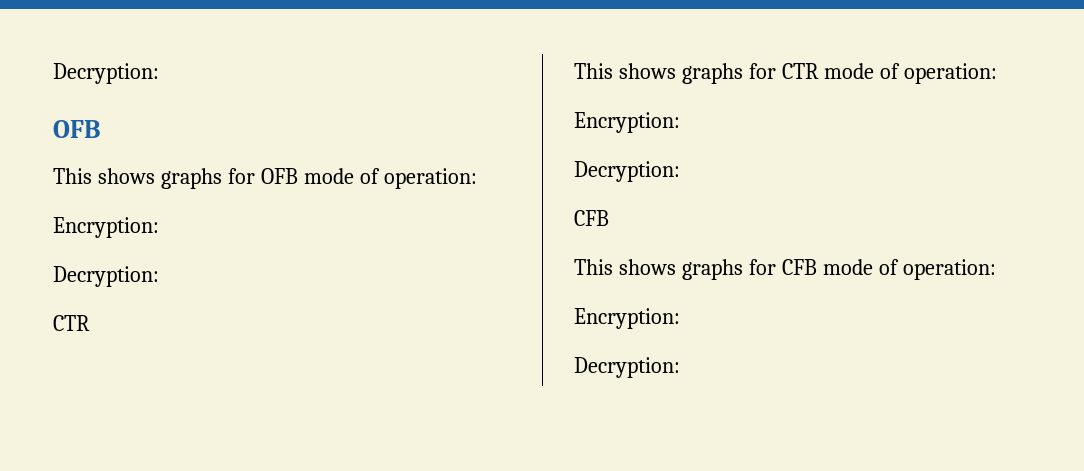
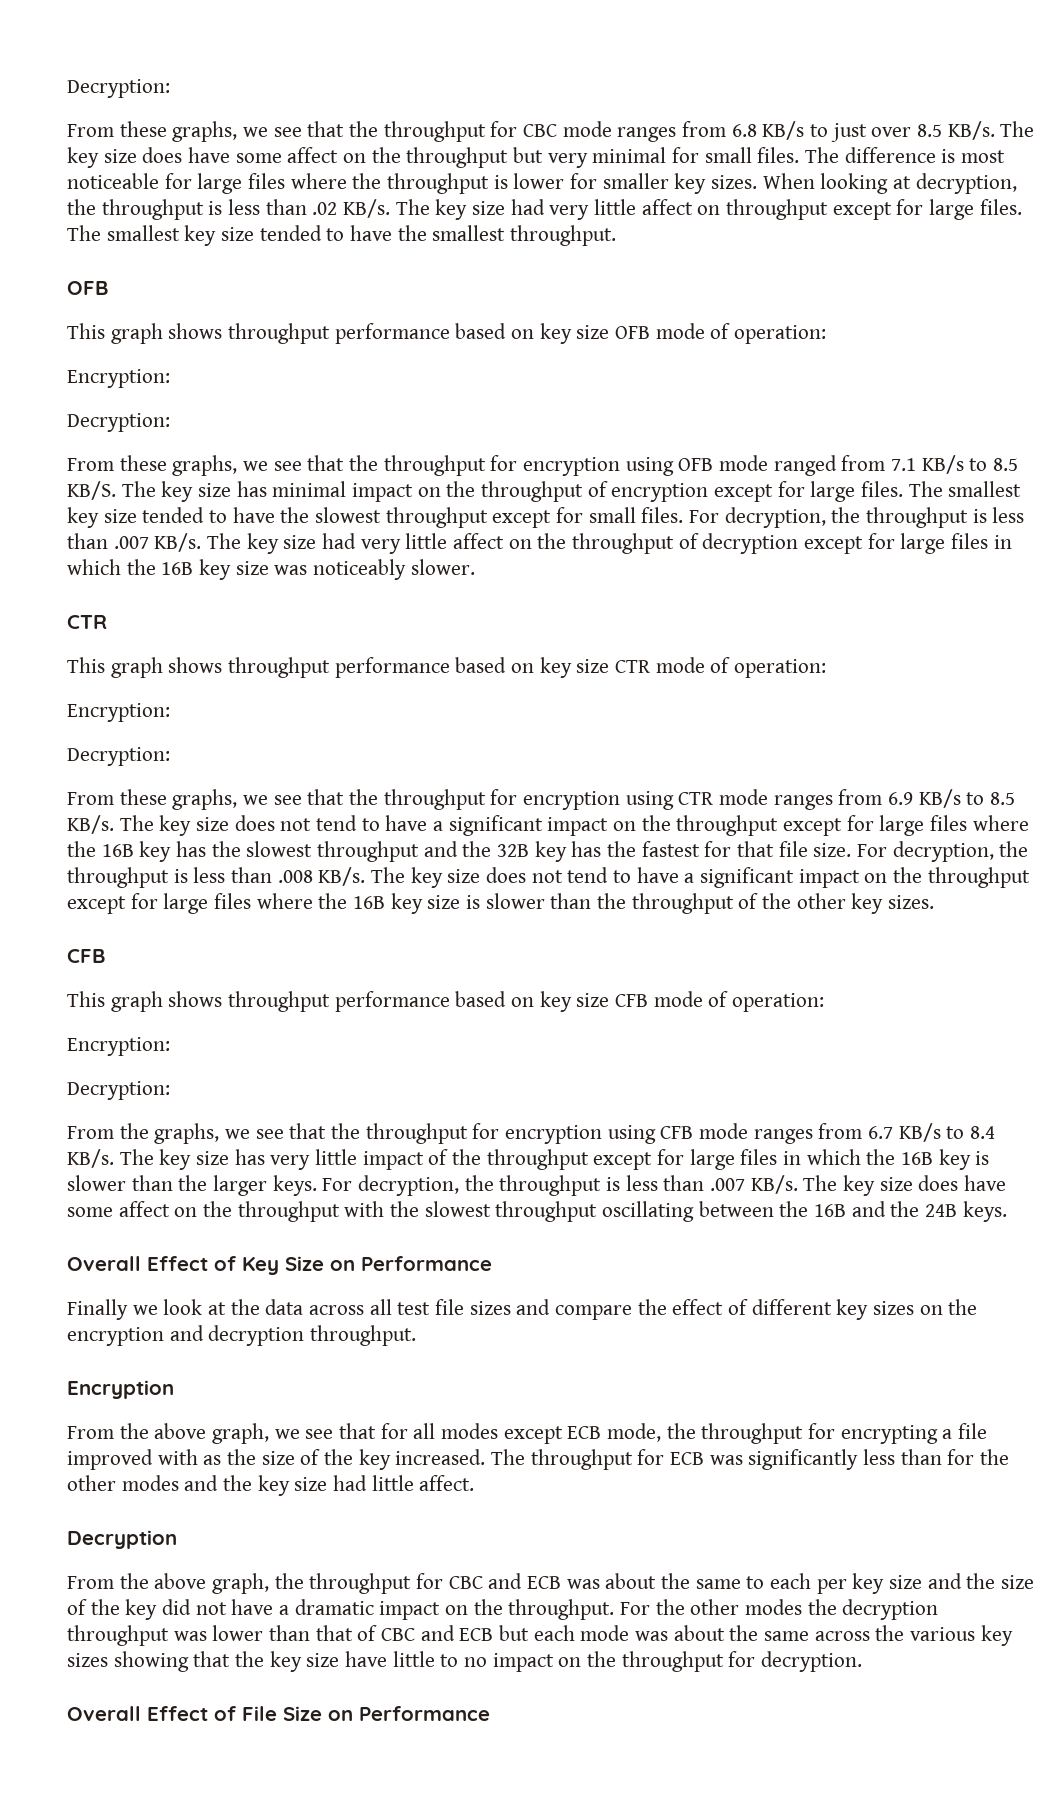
[53,63,159,84] [53,120,100,138] [53,168,255,189] Decryption: // OFB // This shows graphs for -> [67,79,170,98] [67,121,1035,142] [67,147,1006,168] [67,173,1017,194] [67,199,1022,220] [67,225,617,246] [67,281,108,295] [67,323,610,344] Decryption: // From these graphs, we see that the throughput for CBC mode ranges from 6.8 KB/s to just over 8.5 KB/s. The key size does have some affect on the throughput but very minimal for small files. The difference is most noticeable for large files where the throughput is lower for smaller key sizes. When looking at decryption, the throughput is less than .02 KB/s. The key size had very little affect on throughput except for large files. The smallest key size tended to have the smallest throughput. // OFB // This graph shows throughput performance based on key size
[53,315,90,331] [574,63,776,84] CTR // This shows graphs for -> [67,455,1019,476] [67,481,1022,502] [67,507,1025,528] [67,533,1012,554] [67,559,475,580] [67,615,107,629] [67,657,610,678] From these graphs, we see that the throughput for encryption using OFB mode ranged from 7.1 KB/s to 8.5 KB/S. The key size has minimal impact on the throughput of encryption except for large files. The smallest key size tended to have the slowest throughput except for small files. For decryption, the throughput is less than .007 KB/s. The key size had very little affect on the throughput of decryption except for large files in which the 16B key size was noticeably slower. // CTR // This graph shows throughput performance based on key size
[574,210,609,226] [574,259,776,280] CFB // This shows graphs for -> [67,789,1016,810] [67,815,1029,836] [67,841,1029,862] [67,867,1030,888] [67,893,935,914] [67,949,105,963] [67,991,610,1012] From these graphs, we see that the throughput for encryption using CTR mode ranges from 6.9 KB/s to 8.5 KB/s. The key size does not tend to have a significant impact on the throughput except for large files where the 16B key has the slowest throughput and the 32B key has the fastest for that file size. For decryption, the throughput is less than .008 KB/s. The key size does not tend to have a significant impact on the throughput except for large files where the 16B key size is slower than the throughput of the other key sizes. // CFB // This graph shows throughput performance based on key size
(680, 367) none -> [67,1123,996,1144] [67,1149,990,1170] [67,1175,1007,1196] [67,1201,1007,1222] [67,1256,492,1275] [67,1299,978,1320] [67,1325,417,1346] [67,1380,174,1399] [67,1423,988,1444] [67,1449,1010,1470] [67,1475,475,1496] [67,1530,177,1549] [67,1573,1035,1594] [67,1599,939,1620] [67,1625,1013,1646] [67,1651,863,1672] [67,1706,490,1721] // From the graphs, we see that the throughput for encryption using CFB mode ranges from 6.7 KB/s to 8.4 KB/s. The key size has very little impact of the throughput except for large files in which the 16B key is slower than the larger keys. For decryption, the throughput is less than .007 KB/s. The key size does have some affect on the throughput with the slowest throughput oscillating between the 16B and the 24B keys. // Overall Effect of Key Size on Performance // Finally we look at the data across all test file sizes and compare the effect of different key sizes on the encryption and decryption throughput. // Encryption // From the above graph, we see that for all modes except ECB mode, the throughput for encrypting a file improved with as the size of the key increased. The throughput for ECB was significantly less than for the other modes and the key size had little affect. // Decryption // From the above graph, the throughput for CBC and ECB was about the same to each per key size and the size of the key did not have a dramatic impact on the throughput. For the other modes the decryption throughput was lower than that of CBC and ECB but each mode was about the same across the various key sizes showing that the key size have little to no impact on the throughput for decryption. // Overall Effect of File Size on Performance

